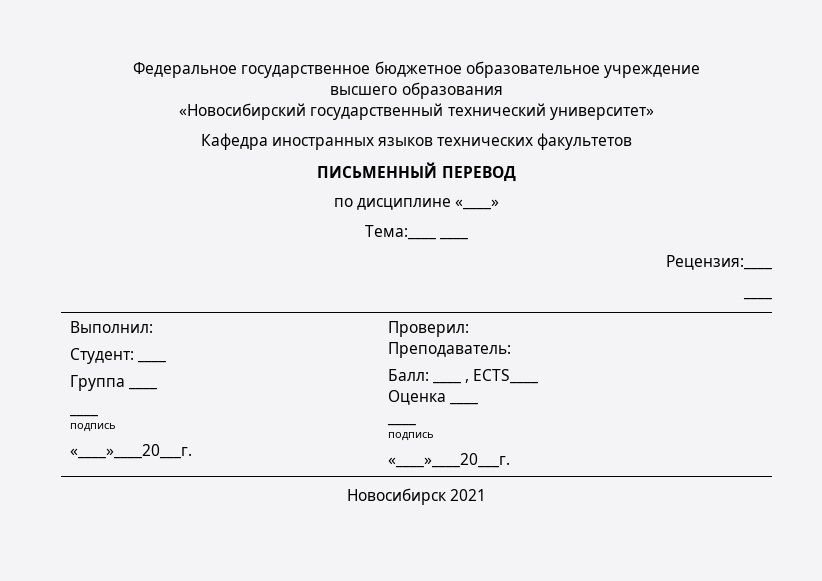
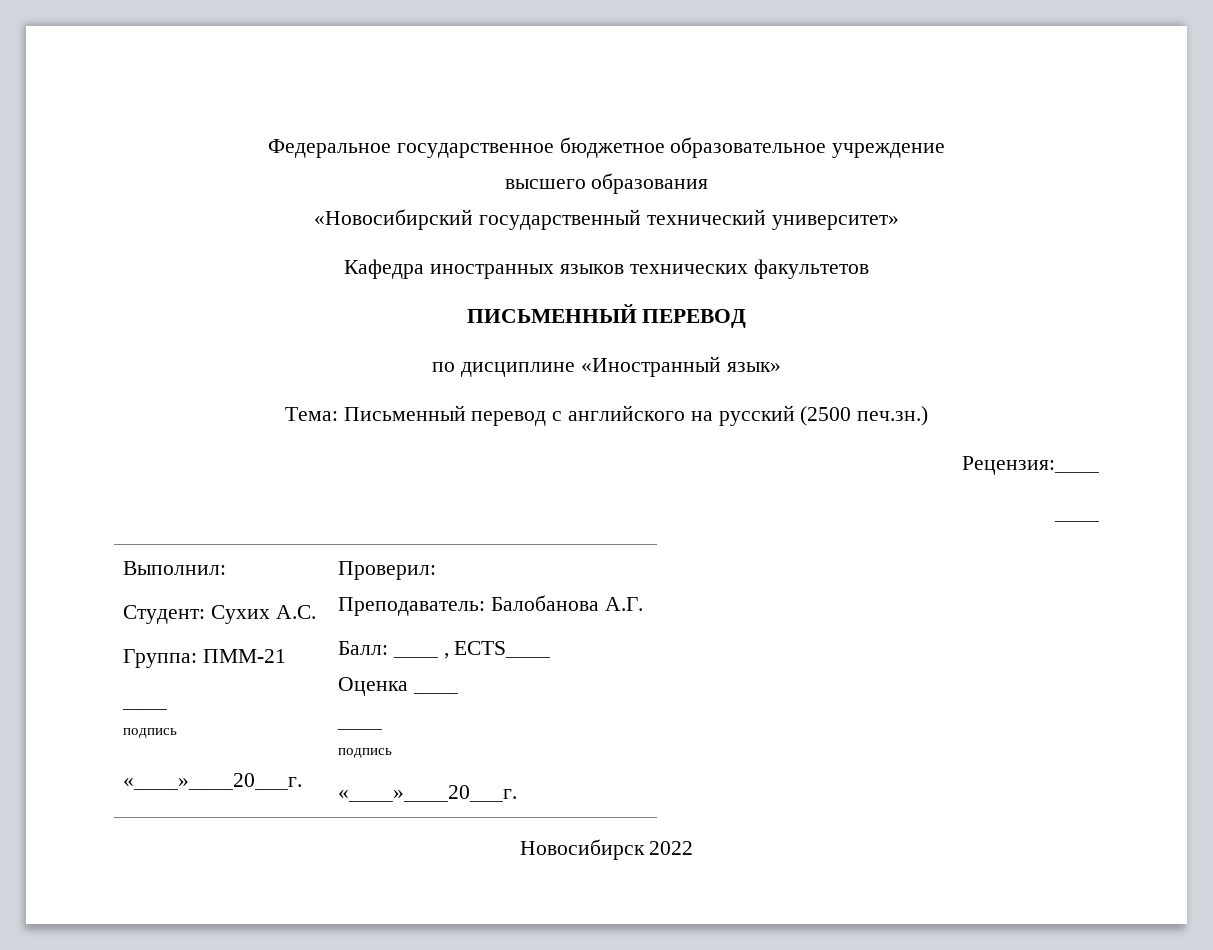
[455,199,500,210] [364,225,469,240] «____» // Тема:____ ____ -> [580,356,781,377] [284,405,929,426] «Иностранный язык» // Тема: Письменный перевод с английского на русский (2500 печ.зн.)
[136,360,166,363] [69,375,157,391] ____ // Группа ____ -> [210,605,316,624] [123,649,286,668] Сухих А.С. // Группа: ПММ-21
(511, 350) none -> [490,595,643,611] Балобанова А.Г.
[450,489,487,501] 2021 -> [649,841,694,855] 2022

